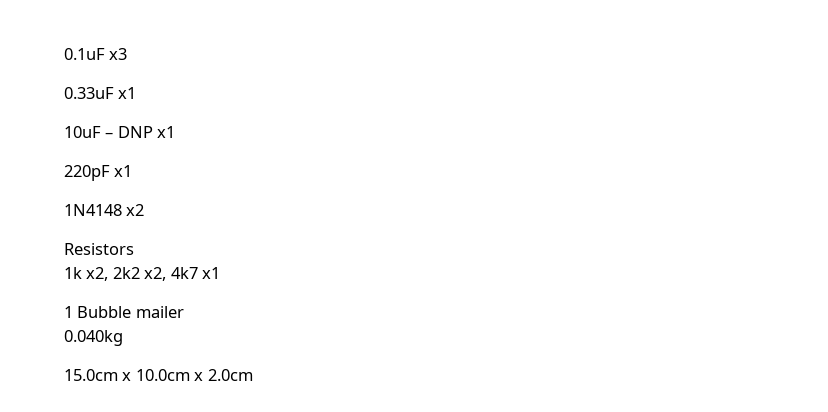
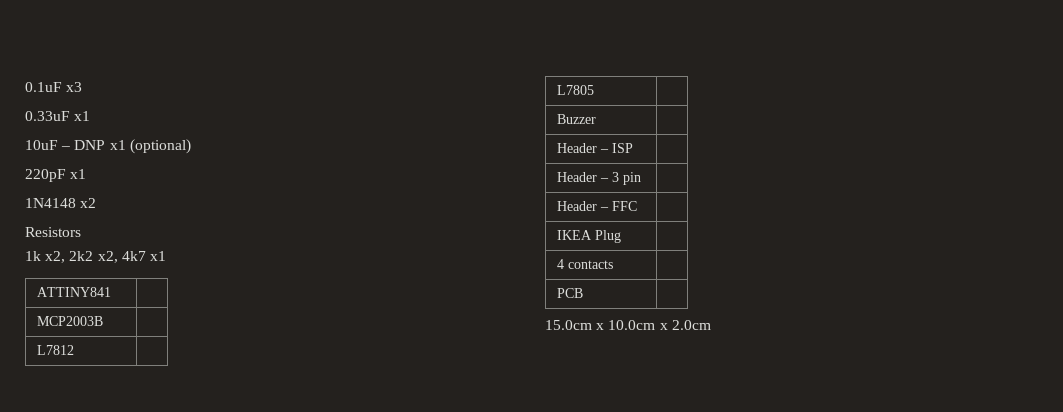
(176, 132) none -> [129,139,191,154] (optional)
[64,306,184,318] [64,330,123,346] // 1 Bubble mailer // 0.040kg -> [36,287,111,297] [36,316,103,326] [36,345,74,355] [556,85,594,95] [556,114,596,124] [556,143,633,153] [556,172,641,185] [556,201,637,211] [556,230,621,243] [556,259,613,269] [556,288,583,298] // ATTINY841 | // MCP2003B | // L7812 | // L7805 | // Buzzer | // Header – ISP | // Header – 3 pin | // Header – FFC | // IKEA Plug | // 4 contacts | // PCB |

